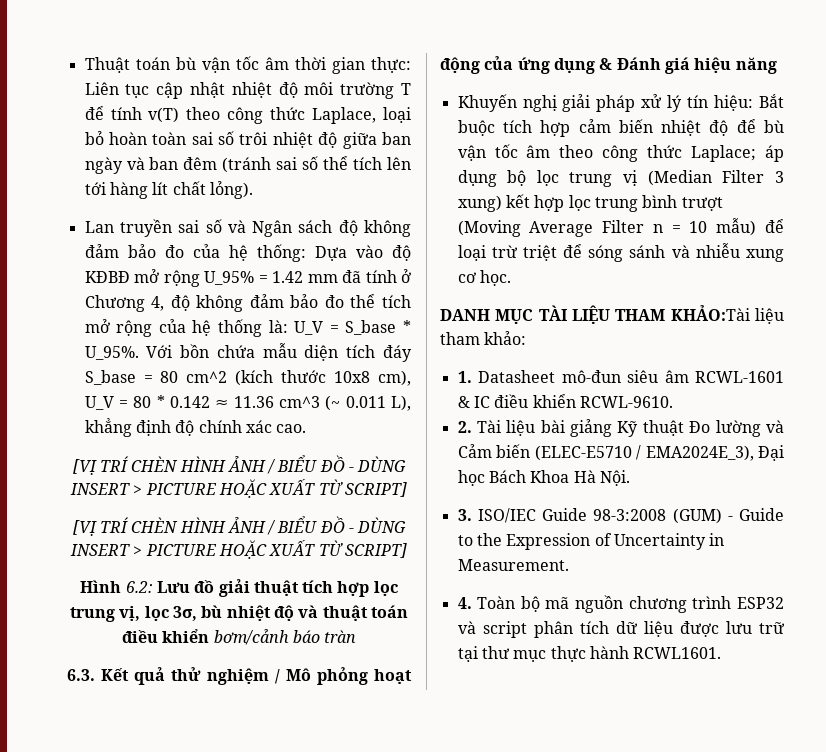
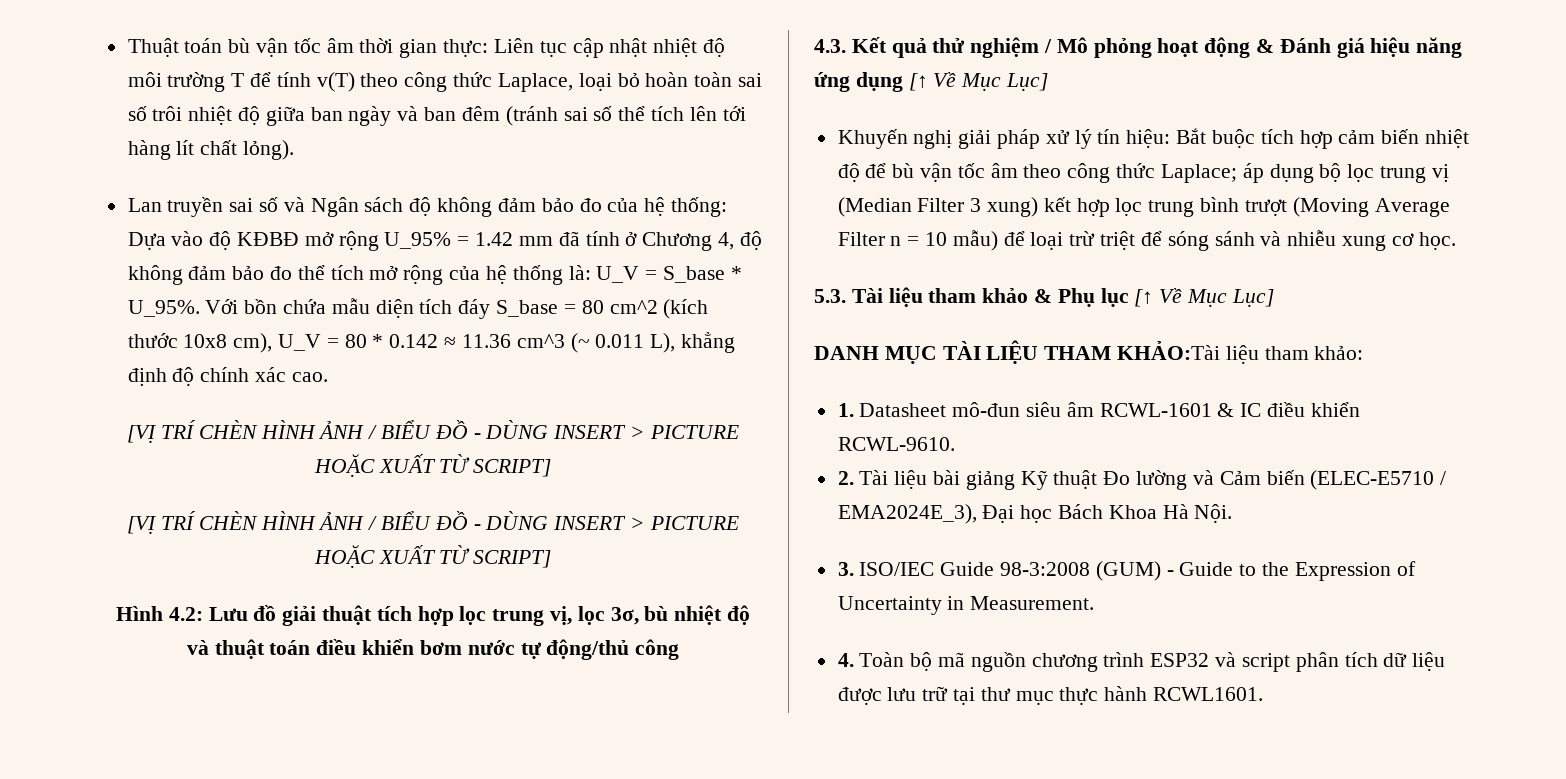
[125,581,153,593] 6.2: -> [168,607,203,621] 4.2:
[213,629,357,645] [67,669,95,681] bơm/cảnh báo tràn // 6.3. -> [419,639,680,660] [814,39,846,53] bơm nước tự động/thủ công // 4.3.
[484,56,595,74] của ứng dụng -> (1251, 47) none
(777, 65) none -> [814,72,1049,92] ứng dụng [↑ Về Mục Lục]
(511, 278) none -> [814,287,1274,307] // 5.3. Tài liệu tham khảo & Phụ lục [↑ Về Mục Lục]

